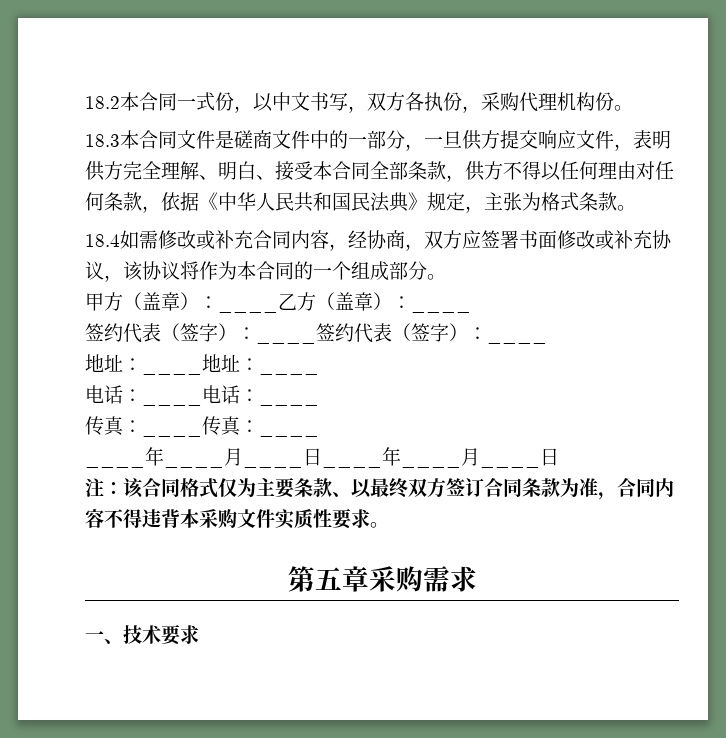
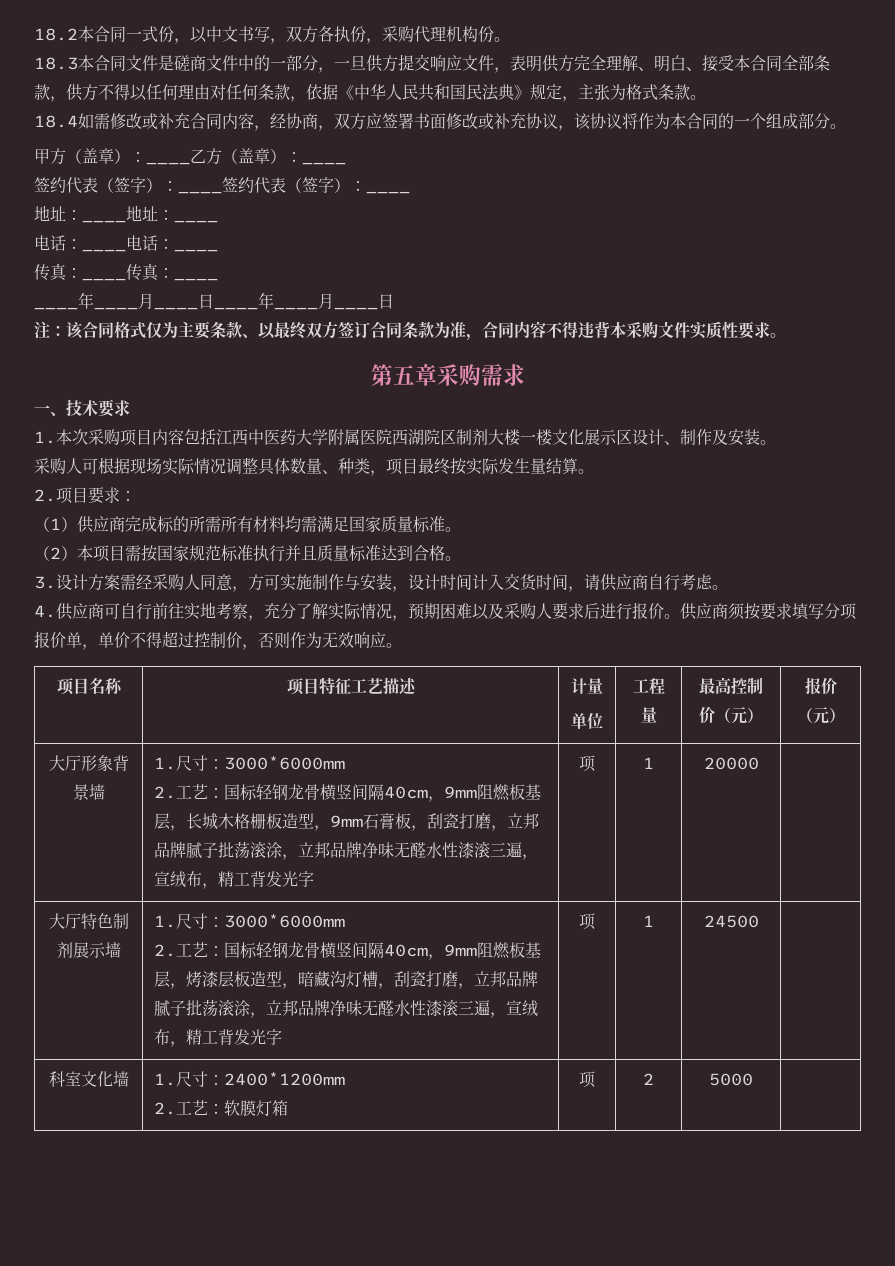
(199, 634) none -> [34,429,776,446] [34,457,594,476] [34,487,136,504] [34,516,461,533] [34,545,461,562] [34,573,728,592] [34,602,857,621] [34,631,402,650] [56,677,123,695] [286,677,416,695] [571,678,603,694] [571,713,603,729] [632,678,665,694] [640,707,657,723] [699,677,763,695] [699,707,763,724] [804,677,837,695] [796,707,845,724] [48,755,129,772] [72,784,105,800] [154,755,346,771] [154,784,542,802] [154,812,540,831] [154,841,539,860] [154,871,315,889] [579,755,596,772] [643,757,654,769] [703,757,759,770] [48,913,129,930] [56,942,121,959] [154,913,346,929] [154,942,542,960] [154,970,539,989] [154,999,539,1018] [154,1029,283,1047] [579,913,596,930] [643,915,654,927] [703,915,759,928] [48,1071,129,1087] [154,1071,346,1087] [154,1100,289,1116] [579,1071,596,1088] [643,1073,654,1085] [709,1073,753,1086] // 1.本次采购项目内容包括江西中医药大学附属医院西湖院区制剂大楼一楼文化展示区设计、制作及安装。 // 采购人可根据现场实际情况调整具体数量、种类，项目最终按实际发生量结算。 // 2.项目要求： // （1）供应商完成标的所需所有材料均需满足国家质量标准。 // （2）本项目需按国家规范标准执行并且质量标准达到合格。 // 3.设计方案需经采购人同意，方可实施制作与安装，设计时间计入交货时间，请供应商自行考虑。 // 4.供应商可自行前往实地考察，充分了解实际情况，预期困难以及采购人要求后进行报价。供应商须按要求填写分项报价单，单价不得超过控制价，否则作为无效响应。 // 项目名称 | 项目特征工艺描述 | 计量 // 单位 | 工程量 | 最高控制价（元） | 报价（元） // 大厅形象背景墙 | 1.尺寸：3000*6000mm // 2.工艺：国标轻钢龙骨横竖间隔40cm，9mm阻燃板基层，长城木格栅板造型，9mm石膏板，刮瓷打磨，立邦品牌腻子批荡滚涂，立邦品牌净味无醛水性漆滚三遍，宣绒布，精工背发光字 | 项 | 1 | 20000 | // 大厅特色制剂展示墙 | 1.尺寸：3000*6000mm // 2.工艺：国标轻钢龙骨横竖间隔40cm，9mm阻燃板基层，烤漆层板造型，暗藏沟灯槽，刮瓷打磨，立邦品牌腻子批荡滚涂，立邦品牌净味无醛水性漆滚三遍，宣绒布，精工背发光字 | 项 | 1 | 24500 | // 科室文化墙 | 1.尺寸：2400*1200mm // 2.工艺：软膜灯箱 | 项 | 2 | 5000 |

